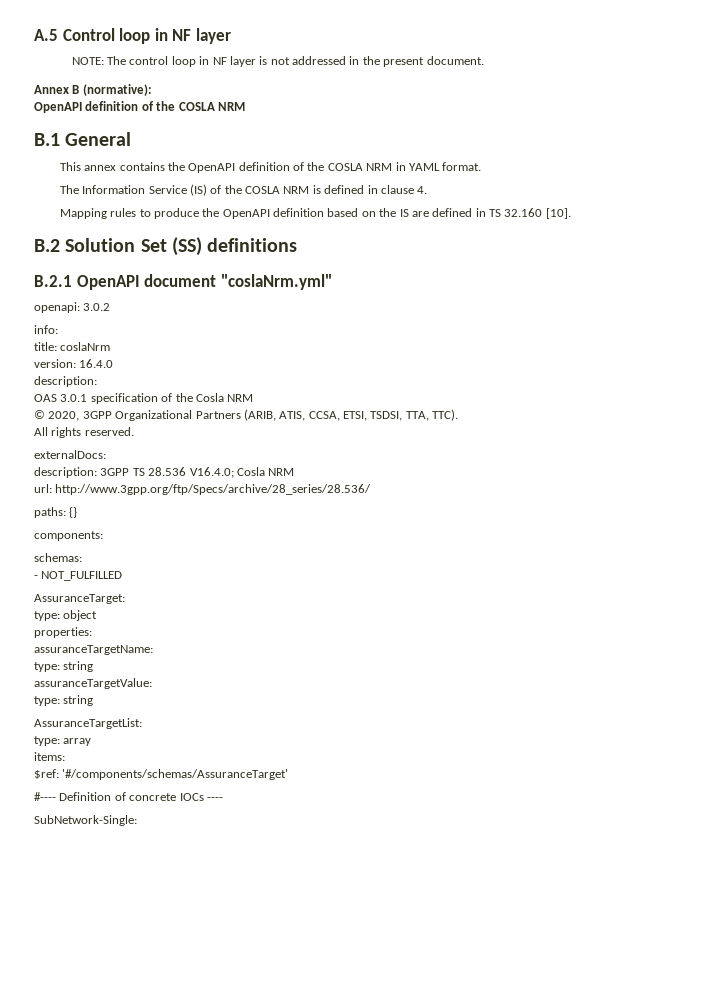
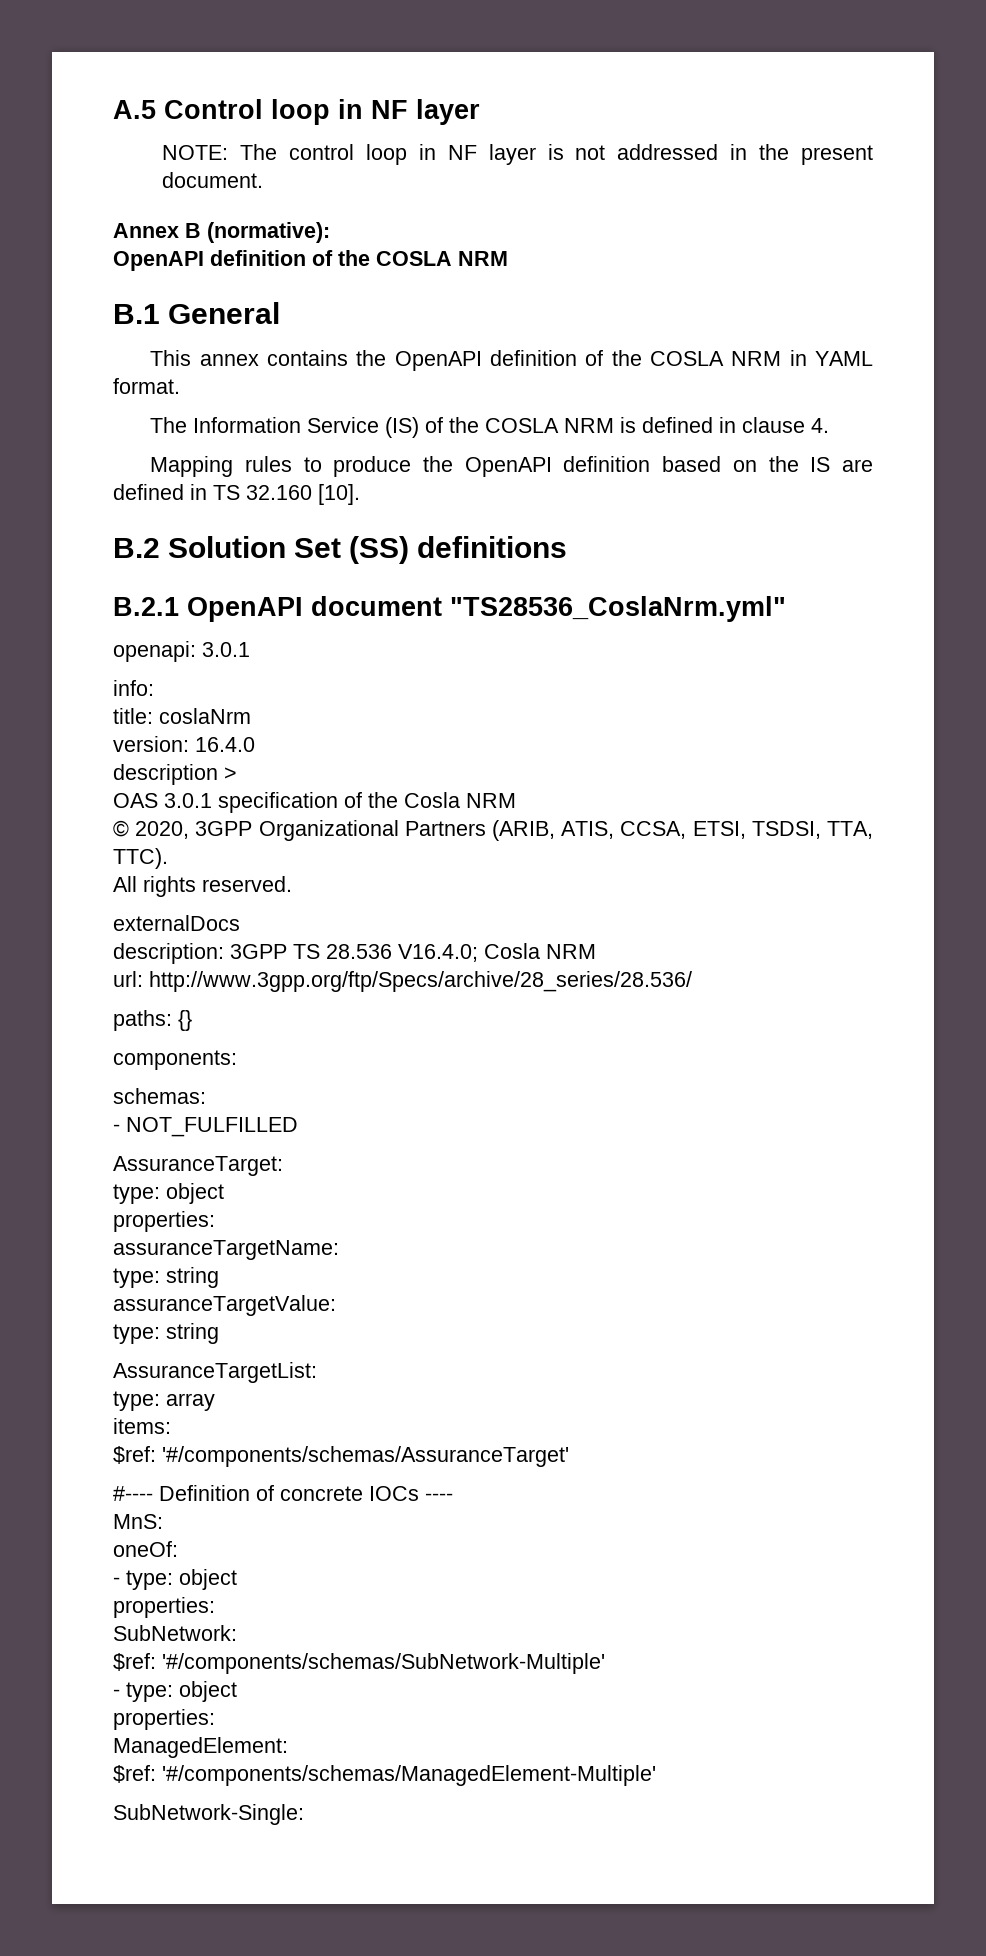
[220,274,332,290] "coslaNrm.yml" -> [450,596,786,622] "TS28536_CoslaNrm.yml"
[83,303,111,311] 3.0.2 -> [202,642,250,657] 3.0.1
[34,376,97,387] description: -> [113,764,237,785] description >
[34,450,106,459] externalDocs: -> [113,915,240,931] externalDocs
(223, 799) none -> [113,1514,163,1529] [113,1541,178,1557] [113,1569,237,1590] [113,1597,215,1618] [113,1625,237,1641] [113,1653,605,1674] [113,1681,237,1702] [113,1709,215,1730] [113,1737,288,1758] [113,1765,656,1786] // MnS: // oneOf: // - type: object // properties: // SubNetwork: // $ref: '#/components/schemas/SubNetwork-Multiple' // - type: object // properties: // ManagedElement: // $ref: '#/components/schemas/ManagedElement-Multiple'

